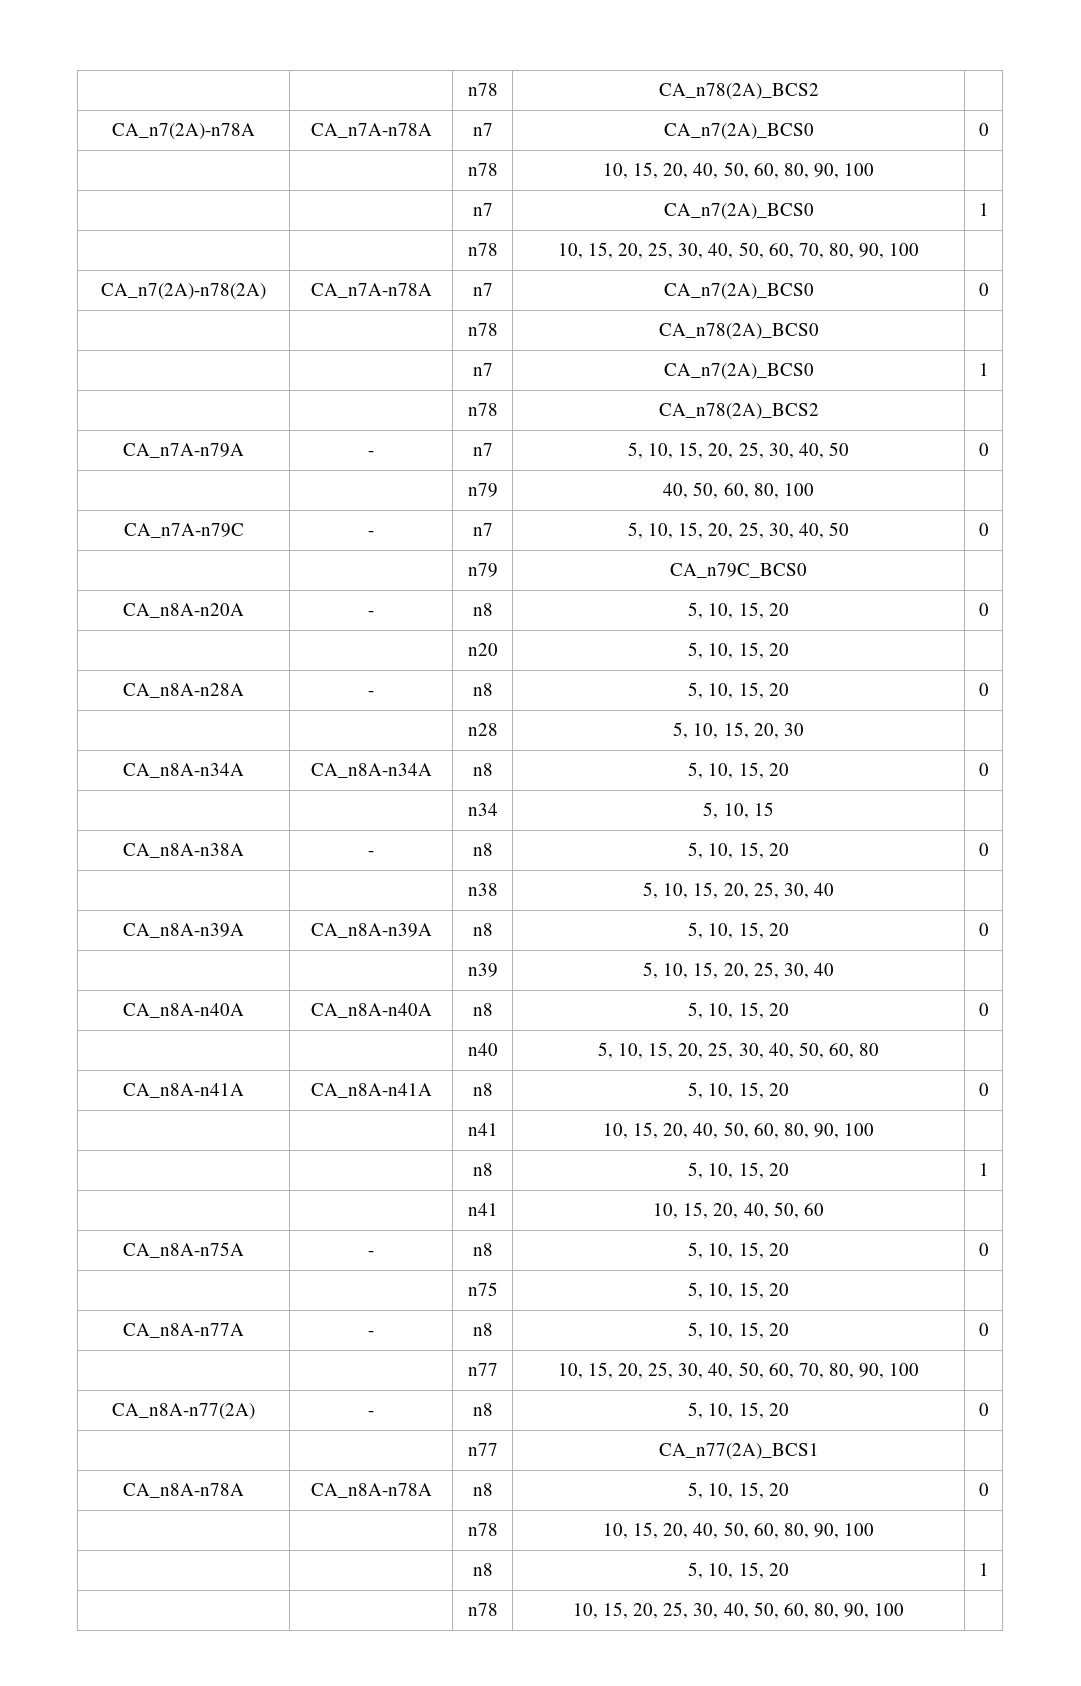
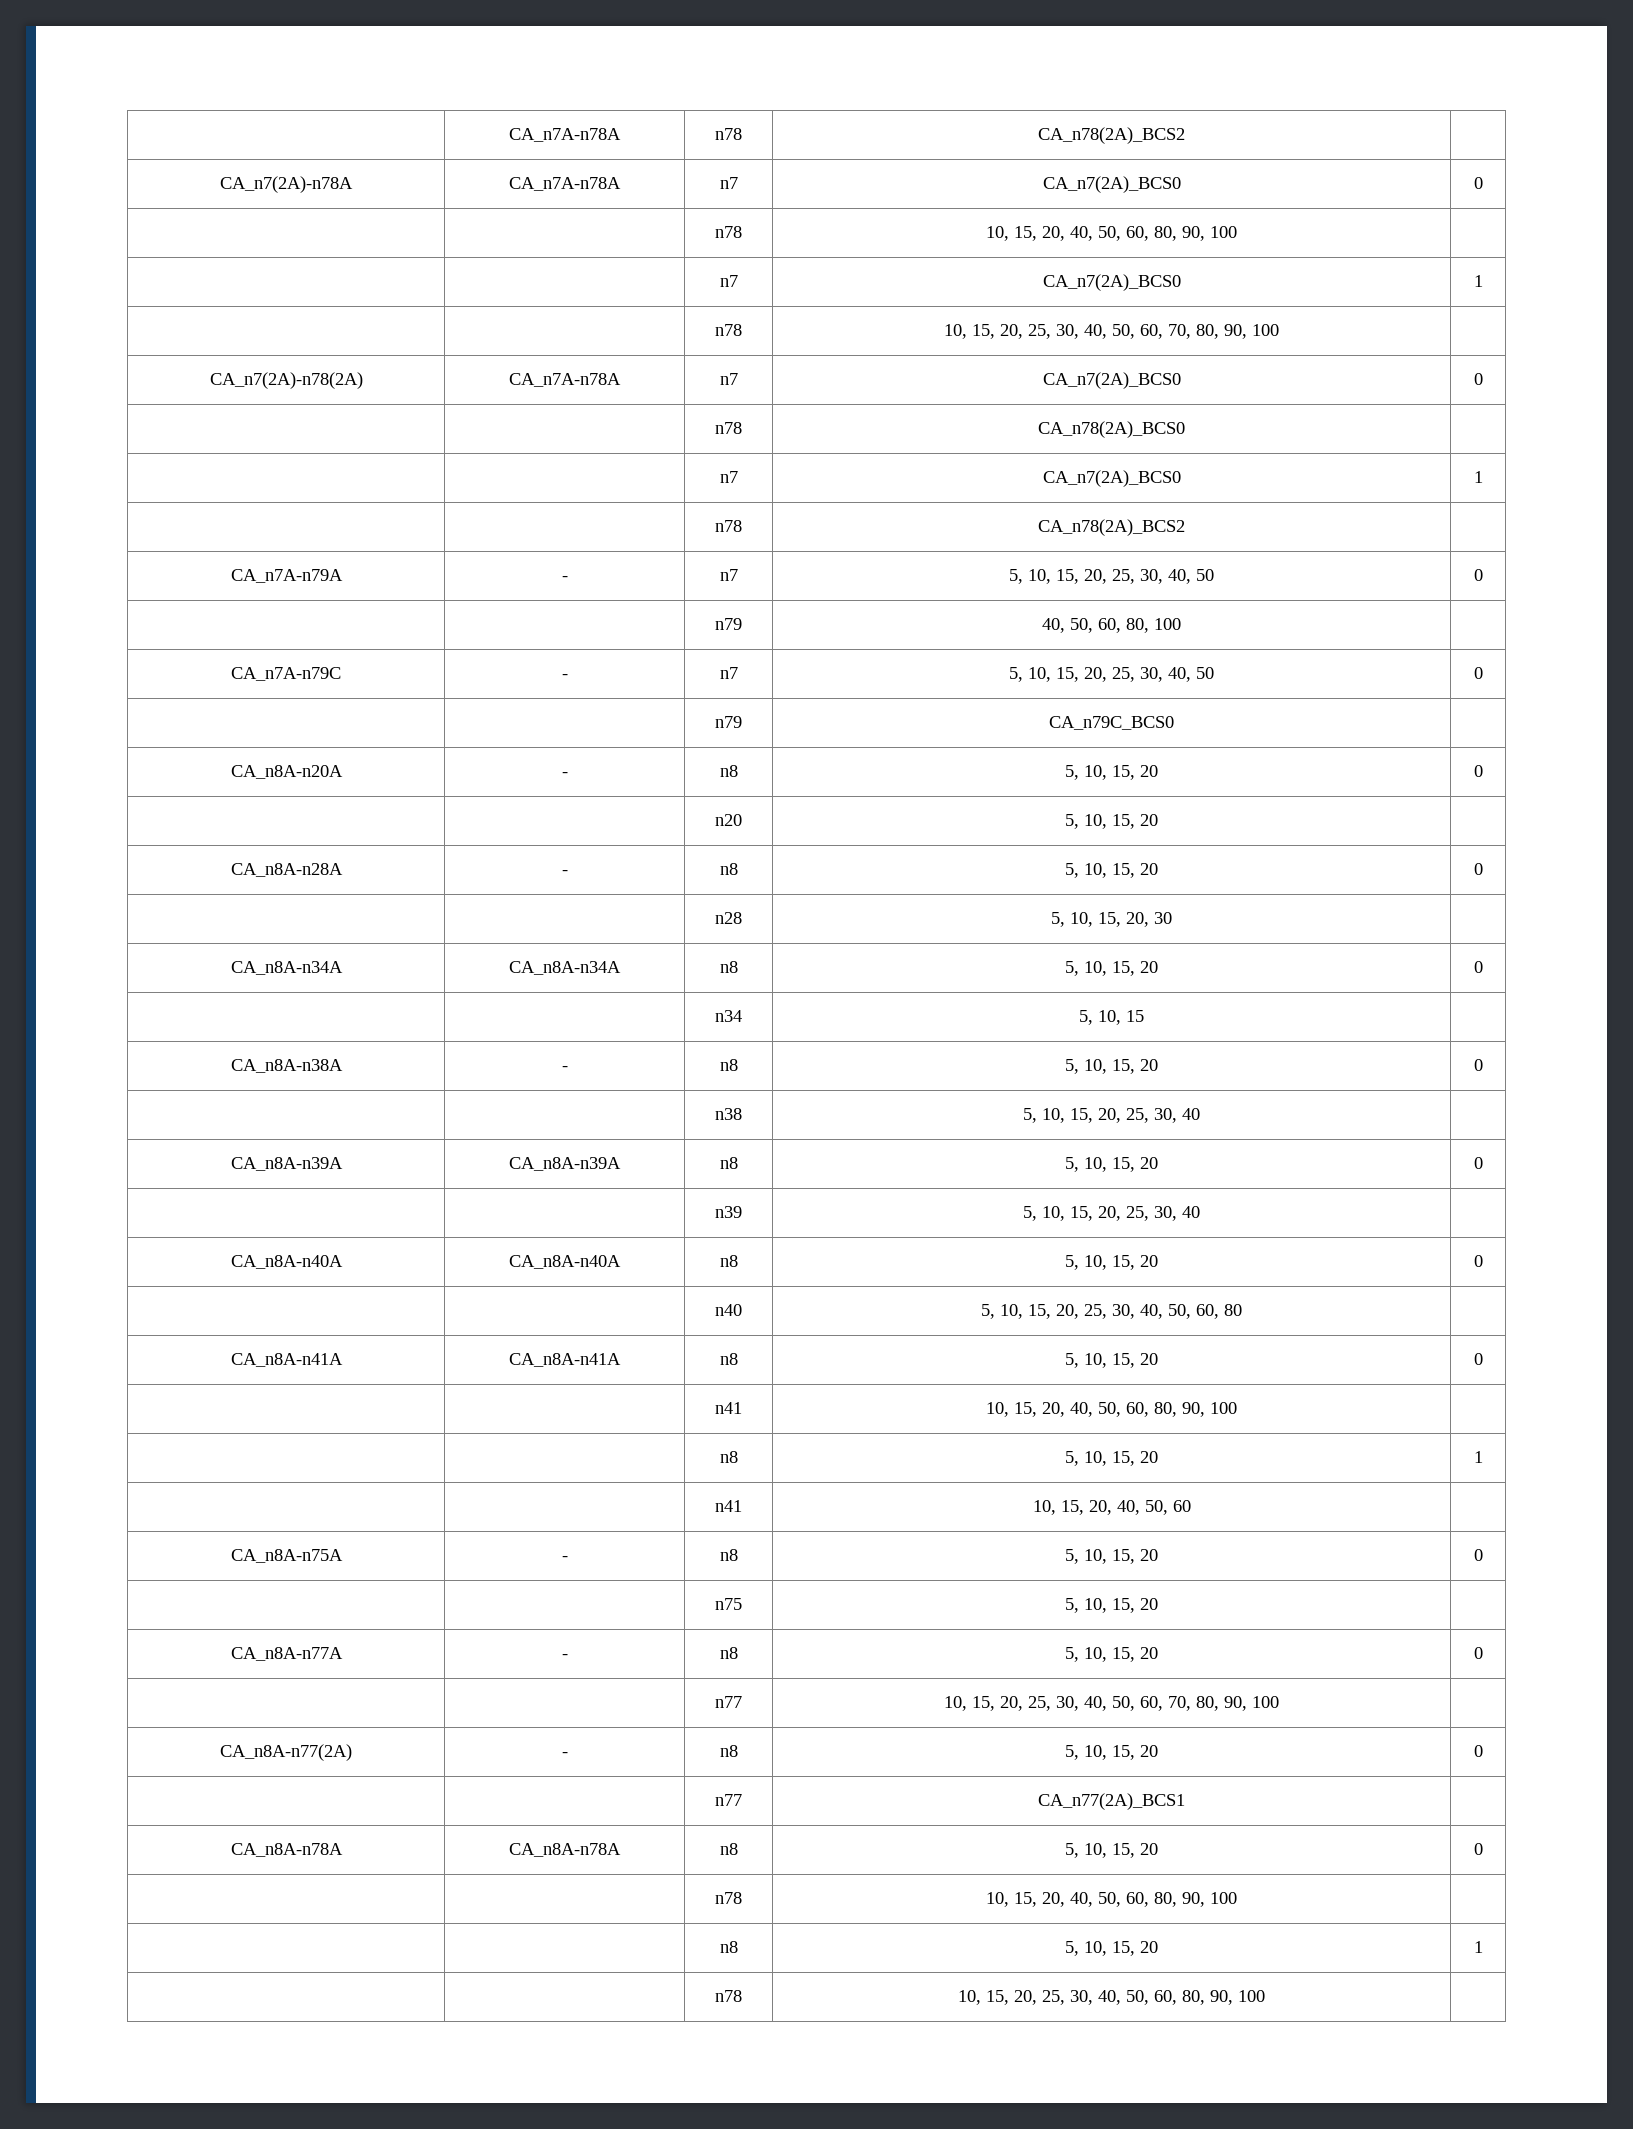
(467, 89) | -> [509,128,621,142] | CA_n7A-n78A

